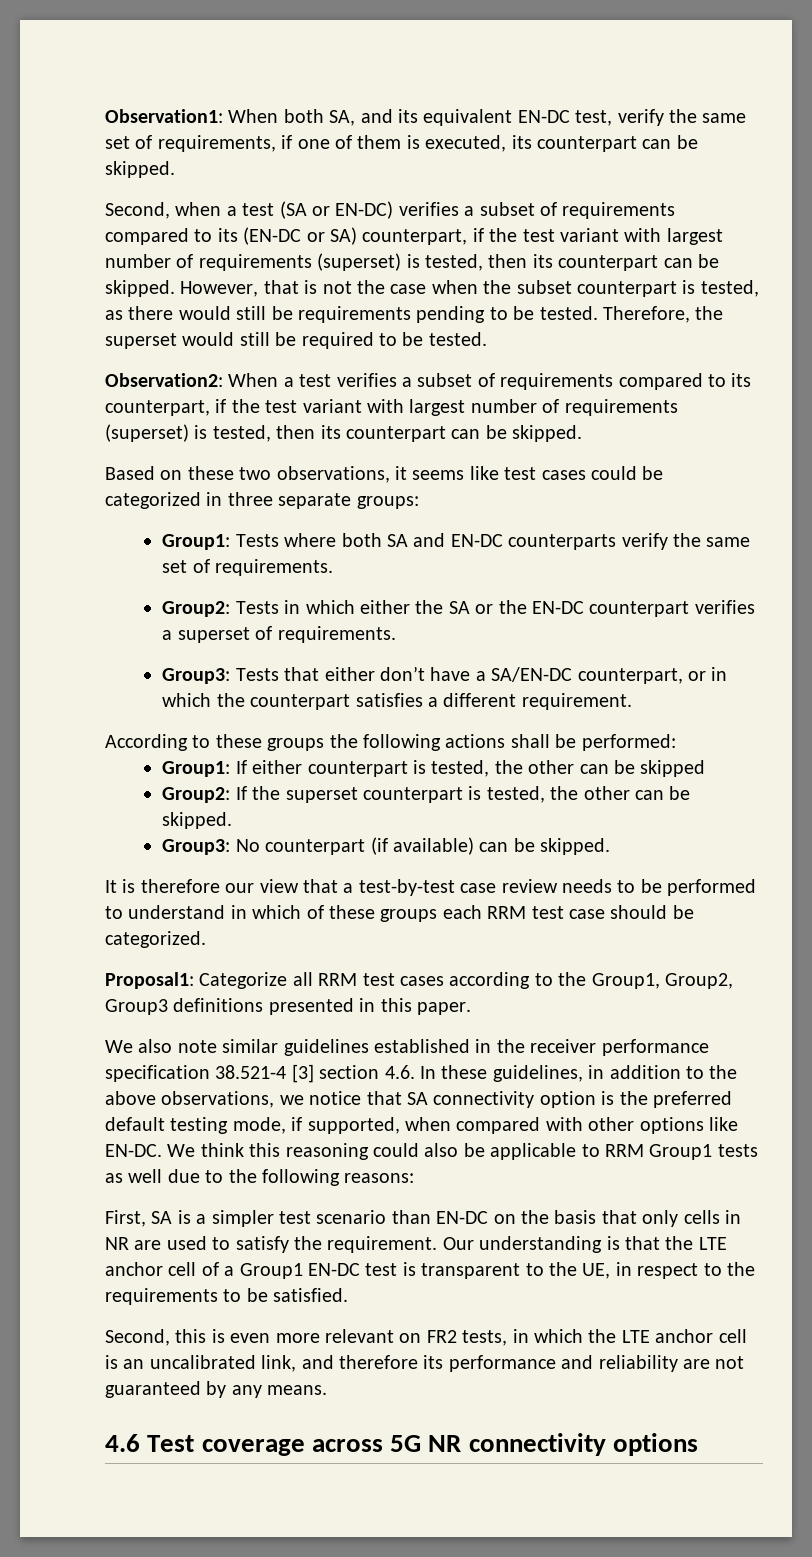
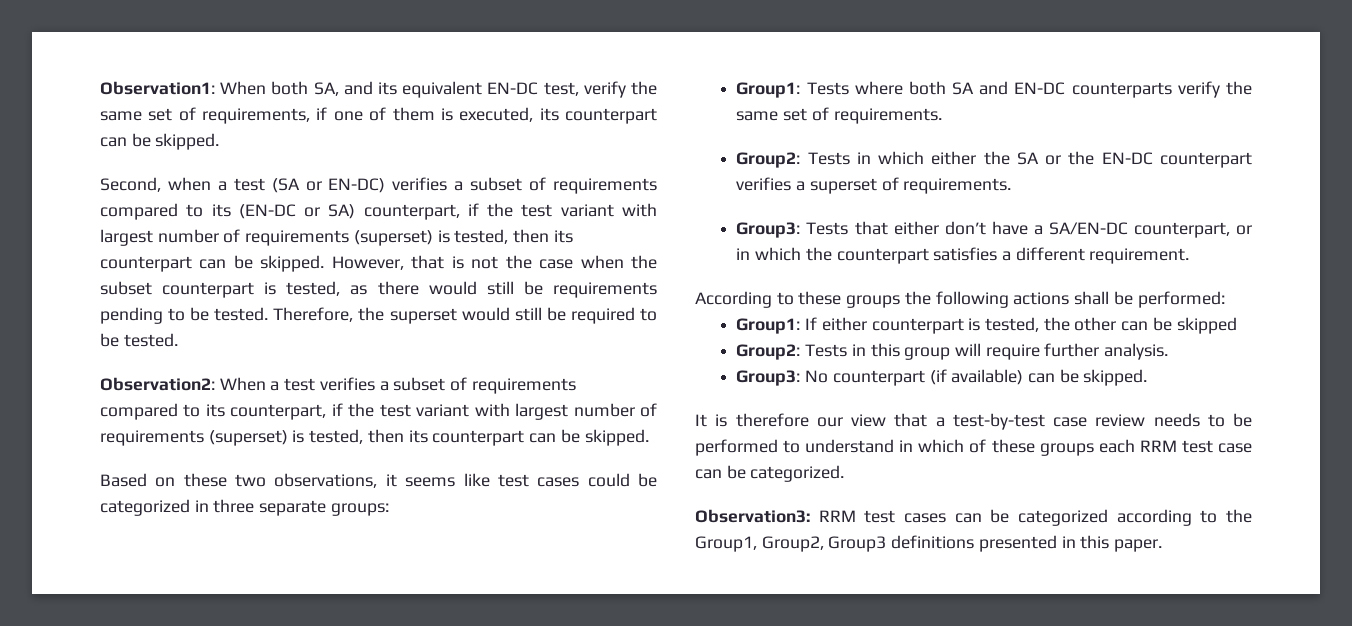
[235,786,691,803] [162,812,233,829] If the superset counterpart is tested, the other can be skipped. -> [805,343,1169,360] Tests in this group will require further analysis.
[610,905,668,919] should -> [695,469,722,479] can
[105,972,444,989] Proposal1: Categorize all RRM test cases -> [695,509,1108,526] Observation3: RRM test cases can be categorized
[105,1039,709,1056] [105,1064,738,1083] [105,1091,732,1108] [105,1117,738,1134] [105,1143,758,1160] [105,1169,415,1186] [105,1210,741,1227] [105,1236,727,1253] [105,1262,755,1279] [105,1288,349,1305] [105,1329,747,1346] [105,1355,745,1372] [105,1381,328,1398] [105,1433,699,1456] // We also note similar guidelines established in the receiver performance specification 38.521-4 [3] section 4.6. In these guidelines, in addition to the above observations, we notice that SA connectivity option is the preferred default testing mode, if supported, when compared with other options like EN-DC. We think this reasoning could also be applicable to RRM Group1 tests as well due to the following reasons: // First, SA is a simpler test scenario than EN-DC on the basis that only cells in NR are used to satisfy the requirement. Our understanding is that the LTE anchor cell of a Group1 EN-DC test is transparent to the UE, in respect to the requirements to be satisfied. // Second, this is even more relevant on FR2 tests, in which the LTE anchor cell is an uncalibrated link, and therefore its performance and reliability are not guaranteed by any means. // 4.6 Test coverage across 5G NR connectivity options -> (1163, 545) none

